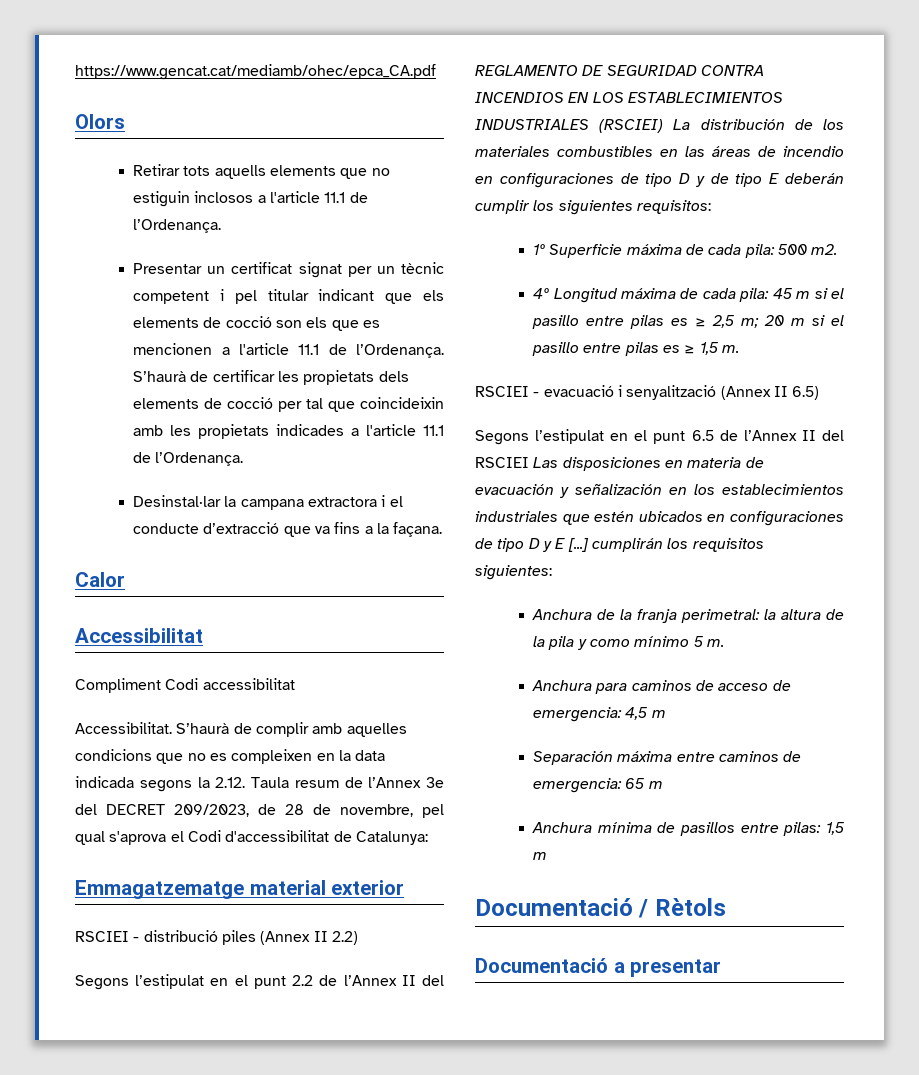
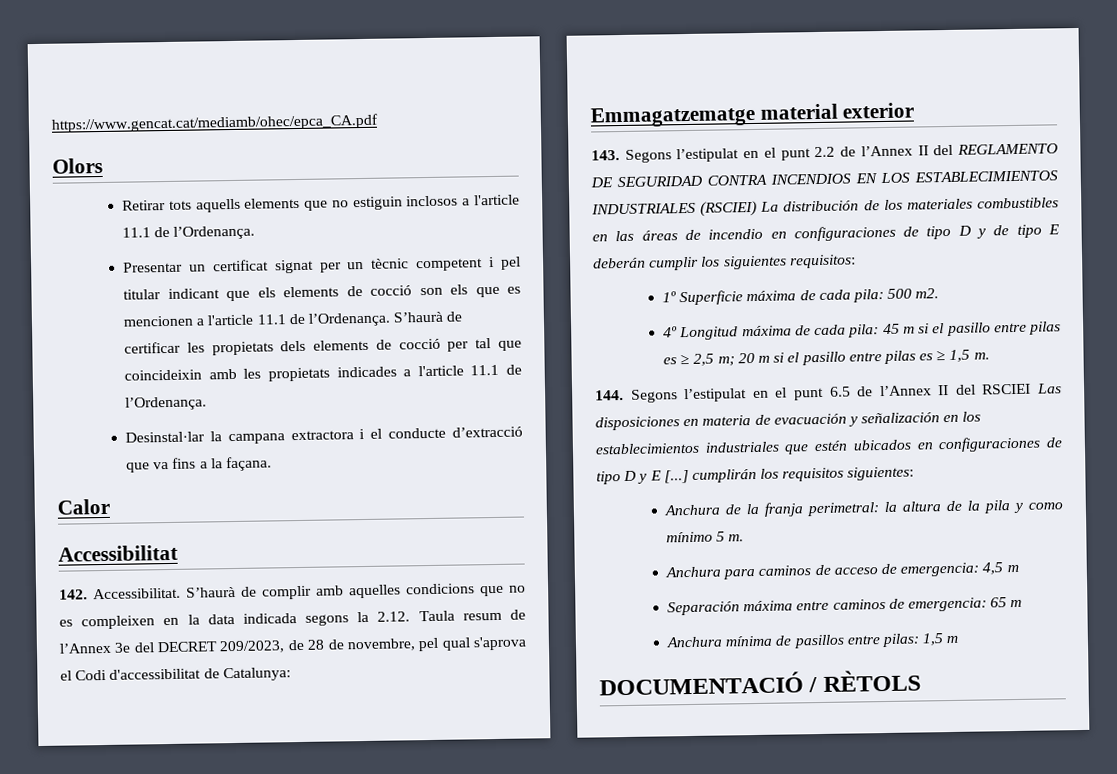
[75,678,295,693] Compliment Codi accessibilitat // -> [59,589,88,600] 142.
[75,930,358,945] RSCIEI - distribució piles (Annex II 2.2) // -> [591,150,620,161] 143.
[475,385,820,400] RSCIEI - evacuació i senyalització (Annex II 6.5) // -> [595,390,624,401] 144.
[475,898,726,918] [475,958,722,977] Documentació / Rètols // Documentació a presentar -> [599,669,921,696] DOCUMENTACIÓ / RÈTOLS

